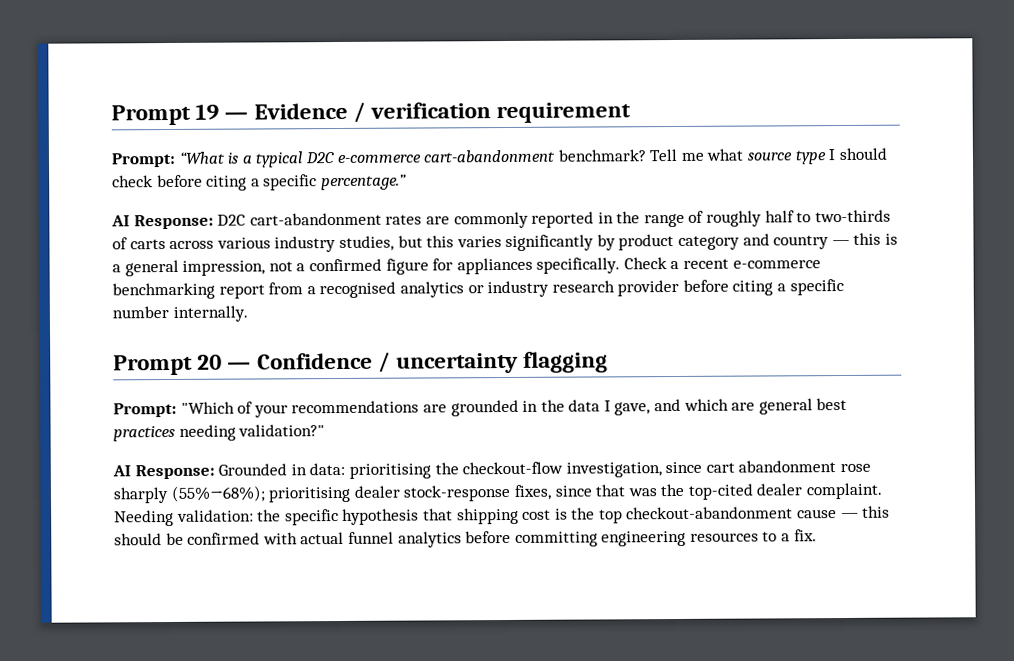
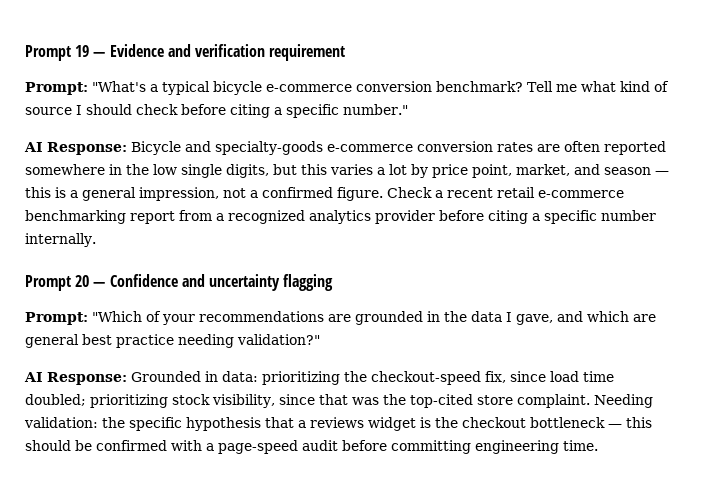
[352,101,366,123] / -> [167,44,191,57] and
[178,149,556,168] “What is a typical D2C e-commerce cart-abandonment -> [92,81,432,95] "What's a typical bicycle e-commerce conversion
[747,150,827,165] source type -> [619,81,669,92] [25,107,72,115] kind of source
[320,174,407,191] [111,209,891,230] [112,233,830,253] percentage.” // AI Response: D2C cart-abandonment rates are commonly reported in the range of roughly half to two-thirds of carts across various industry studies, but this varies significantly by product category and country -> [343,104,408,115] [24,141,666,155] [25,164,651,178] number." // AI Response: Bicycle and specialty-goods e-commerce conversion rates are often reported somewhere in the low single digits, but this varies a lot by price point, market, and season
[385,257,621,275] figure for appliances specifically. -> [337,187,383,201] figure.
(730, 263) none -> [497,187,535,198] retail
[319,280,615,299] recognised analytics or industry research -> [228,210,371,224] recognized analytics
[377,351,391,373] / -> [181,274,205,287] and
[113,425,175,442] practices -> [116,334,174,348] practice
[348,460,872,479] [113,484,552,504] prioritising the checkout-flow investigation, since cart abandonment rose sharply (55%→68%); prioritising dealer stock-response fixes, -> [262,371,614,385] [25,394,275,408] prioritizing the checkout-speed fix, since load time doubled; prioritizing stock visibility,
[756,483,803,496] dealer -> [476,395,513,405] store
[456,506,838,525] shipping cost is the top checkout-abandonment cause -> [298,417,605,431] a reviews widget is the checkout bottleneck
[300,529,817,548] actual funnel analytics before committing engineering resources to a fix. -> [206,440,598,454] a page-speed audit before committing engineering time.

